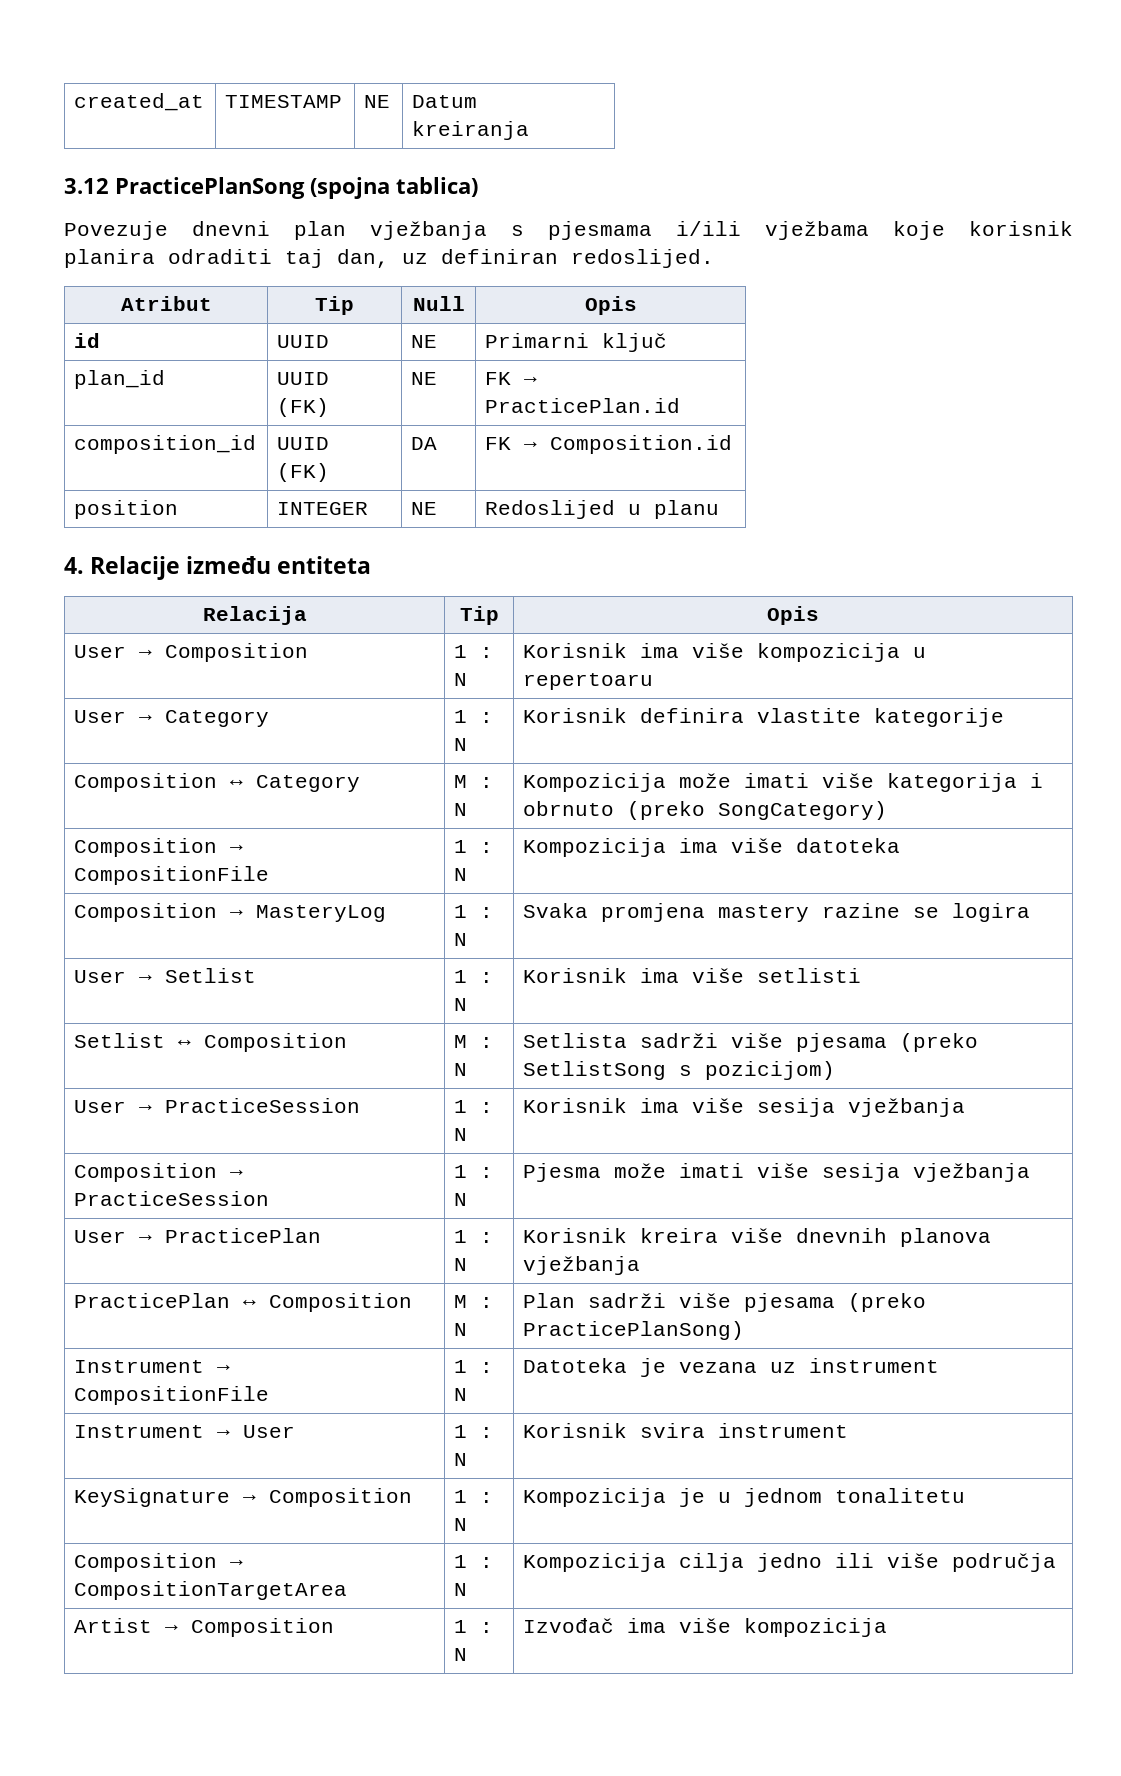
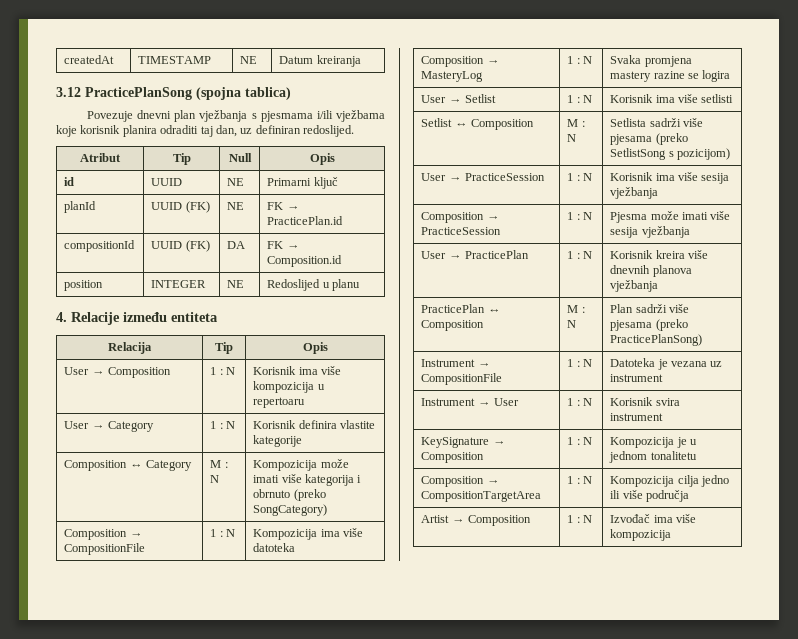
[74,93,205,111] created_at -> [64,55,115,64] createdAt
[74,370,166,389] plan_id -> [64,201,97,213] planId
[74,435,257,454] composition_id -> [64,240,136,252] compositionId

